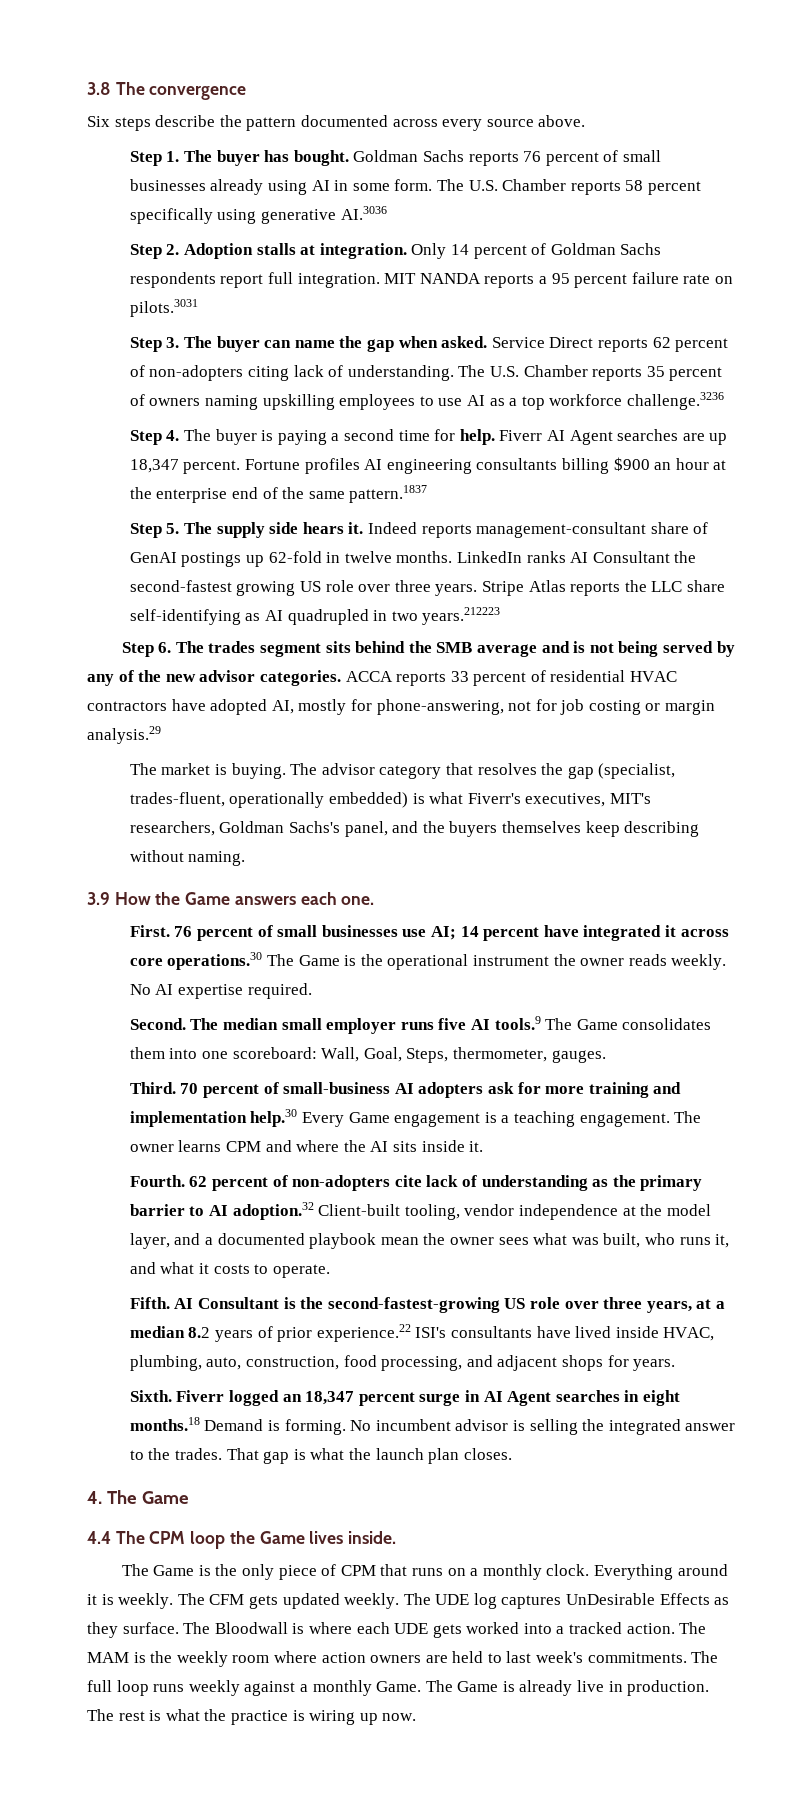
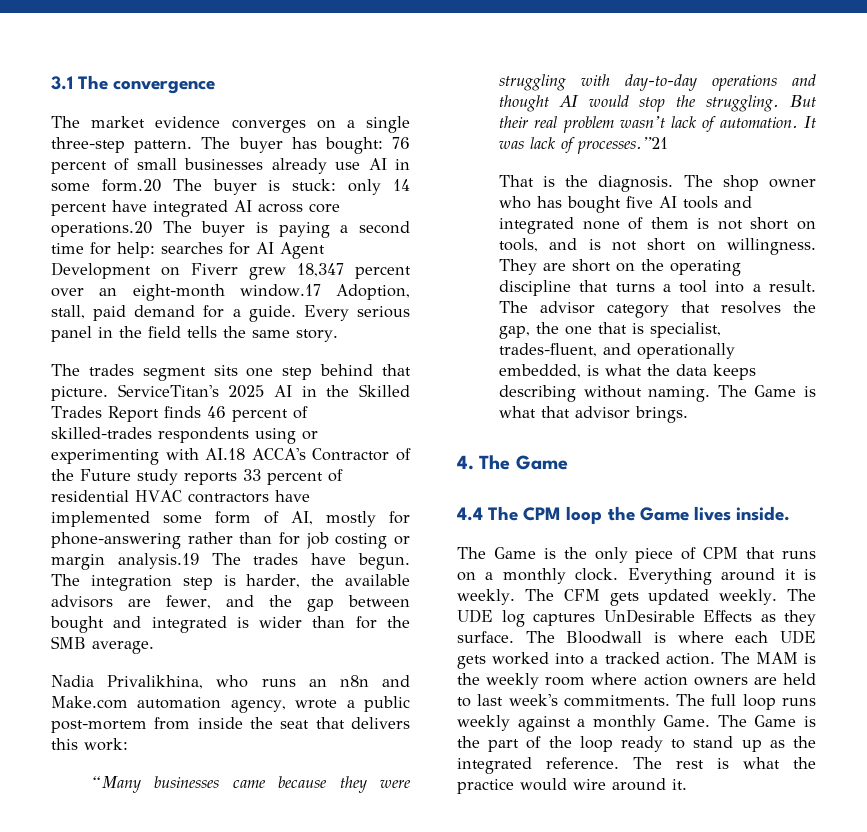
[87,82,111,95] 3.8 -> [51,76,73,90] 3.1
[87,115,586,131] [129,150,519,166] Six steps describe the pattern documented across every source above. // Step 1. The buyer has bought. Goldman Sachs reports -> [51,116,411,133] [51,137,383,154] The market evidence converges on a single three-step pattern. The buyer has bought:
[268,180,308,195] using -> [335,162,361,170] use
[394,179,701,195] [129,206,387,224] [129,243,662,259] [129,272,733,288] [129,299,198,317] [129,336,729,352] [129,365,723,381] [129,392,724,410] [129,430,180,445] form. The U.S. Chamber reports 58 percent specifically using generative AI.3036 // Step 2. Adoption stalls at integration. Only 14 percent of Goldman Sachs respondents report full integration. MIT NANDA reports a 95 percent failure rate on pilots.3031 // Step 3. The buyer can name the gap when asked. Service Direct reports 62 percent of non-adopters citing lack of understanding. The U.S. Chamber reports 35 percent of owners naming upskilling employees to use AI as a top workforce challenge.3236 // Step 4. -> [101,179,410,195] [51,200,340,217] [51,221,152,237] form.20 The buyer is stuck: only 14 percent have integrated AI across core operations.20
[459,429,728,445] [129,457,727,474] [129,485,428,503] [129,522,709,538] [129,551,697,567] [129,580,725,596] [129,607,501,625] [121,641,735,657] [87,670,393,686] help. Fiverr AI Agent searches are up 18,347 percent. Fortune profiles AI engineering consultants billing $900 an hour at the enterprise end of the same pattern.1837 // Step 5. The supply side hears it. Indeed reports management-consultant share of GenAI postings up 62-fold in twelve months. LinkedIn ranks AI Consultant the second-fastest growing US role over three years. Stripe Atlas reports the LLC share self-identifying as AI quadrupled in two years.212223 // Step 6. The trades segment sits behind the SMB average and is not being served by any of the new advisor categories. ACCA -> [117,242,325,259] [51,262,411,280] [51,284,410,301] [51,305,410,322] [51,326,338,342] [51,364,411,381] [51,384,410,401] [51,406,308,422] [51,427,318,444] [51,448,411,465] [51,469,178,485] help: searches for AI Agent Development on Fiverr grew 18,347 percent over an eight-month window.17 Adoption, stall, paid demand for a guide. Every serious panel in the field tells the same story. // The trades segment sits one step behind that picture. ServiceTitan's 2025 AI in the Skilled Trades Report finds 46 percent of skilled-trades respondents using or experimenting with AI.18 ACCA's Contractor of the Future study
[210,699,532,715] adopted AI, mostly for phone-answering, not -> [51,511,410,527] [51,532,273,549] implemented some form of AI, mostly for phone-answering rather than
[87,726,161,744] [129,763,286,779] analysis.29 // The market is buying. -> [117,553,411,570] [51,574,410,591] [51,595,410,612] [50,616,410,633] [51,636,154,654] [51,675,411,689] [51,696,410,713] [51,717,410,733] [51,738,128,751] [92,776,411,793] [498,74,816,91] [498,95,816,112] [498,116,816,133] [498,137,668,154] [498,175,816,192] [498,196,752,213] [498,217,816,234] [498,238,816,255] [498,259,741,276] [498,280,816,296] analysis.19 The trades have begun. The integration step is harder, the available advisors are fewer, and the gap between bought and integrated is wider than for the SMB average. // Nadia Privalikhina, who runs an n8n and Make.com automation agency, wrote a public post-mortem from inside the seat that delivers this work: // “Many businesses came because they were struggling with day-to-day operations and thought AI would stop the struggling. But their real problem wasn’t lack of automation. It was lack of processes.”21 // That is the diagnosis. The shop owner who has bought five AI tools and integrated none of them is not short on tools, and is not short on willingness. They are short on the operating discipline that turns a tool into a result.
[567,763,676,779] [129,792,652,808] [129,821,700,837] [129,850,246,866] [87,892,375,905] [129,925,729,941] [129,952,727,970] [129,983,312,999] [129,1016,712,1034] [129,1047,606,1063] [129,1082,682,1098] [129,1109,702,1127] [129,1140,484,1152] [129,1175,703,1191] [129,1202,711,1220] [129,1233,730,1249] [129,1262,330,1278] [129,1297,725,1313] [129,1324,715,1342] [129,1355,676,1371] [129,1390,680,1406] [129,1417,736,1435] [129,1448,512,1464] gap (specialist, trades-fluent, operationally embedded) is what Fiverr's executives, MIT's researchers, Goldman Sachs's panel, and the buyers themselves keep describing without naming. // 3.9 How the Game answers each one. // First. 76 percent of small businesses use AI; 14 percent have integrated it across core operations.30 The Game is the operational instrument the owner reads weekly. No AI expertise required. // Second. The median small employer runs five AI tools.9 The Game consolidates them into one scoreboard: Wall, Goal, Steps, thermometer, gauges. // Third. 70 percent of small-business AI adopters ask for more training and implementation help.30 Every Game engagement is a teaching engagement. The owner learns CPM and where the AI sits inside it. // Fourth. 62 percent of non-adopters cite lack of understanding as the primary barrier to AI adoption.32 Client-built tooling, vendor independence at the model layer, and a documented playbook mean the owner sees what was built, who runs it, and what it costs to operate. // Fifth. AI Consultant is the second-fastest-growing US role over three years, at a median 8.2 years of prior experience.22 ISI's consultants have lived inside HVAC, plumbing, auto, construction, food processing, and adjacent shops for years. // Sixth. Fiverr logged an 18,347 percent surge in AI Agent searches in eight months.18 Demand is forming. No incumbent advisor is selling the integrated answer to the trades. That gap is what the launch plan closes. -> [498,322,721,339] [498,343,735,359] [498,364,756,380] [498,385,816,402] [498,406,688,423] gap, the one that is specialist, trades-fluent, and operationally embedded, is what the data keeps describing without naming. The Game is what that advisor brings.
[519,1680,710,1696] already live in production. -> [457,736,816,752] [457,757,619,774] the part of the loop ready to stand up as the integrated reference.
[292,1710,417,1725] is wiring up now. -> [520,778,687,791] would wire around it.

